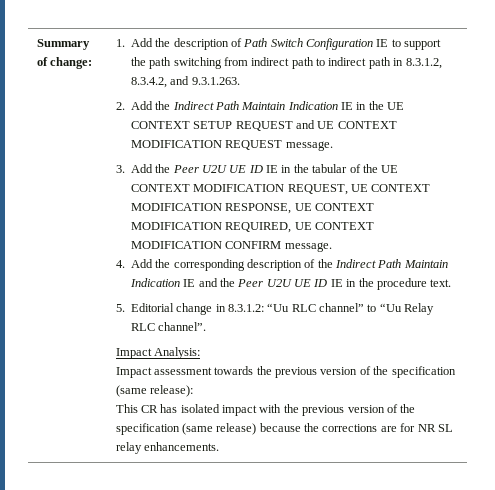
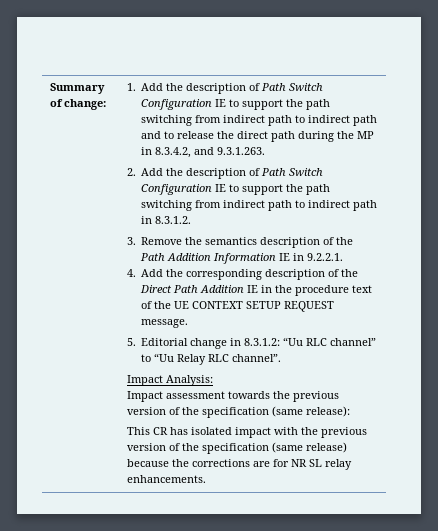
[393,58,442,69] in 8.3.1.2, -> [141,131,375,142] [141,147,153,155] and to release the direct path during the MP in
[172,101,405,110] [130,120,397,131] [130,140,333,151] [115,164,399,173] [130,184,431,195] [130,203,374,214] [130,222,374,233] [130,241,332,252] Indirect Path Maintain Indication IE in the UE CONTEXT SETUP REQUEST and UE CONTEXT MODIFICATION REQUEST message. // 3. Add the Peer U2U UE ID IE in the tabular of the UE CONTEXT MODIFICATION REQUEST, UE CONTEXT MODIFICATION RESPONSE, UE CONTEXT MODIFICATION REQUIRED, UE CONTEXT MODIFICATION CONFIRM message. -> [186,168,324,179] [141,184,331,195] [141,200,378,211] [141,216,192,224] [126,237,354,248] [140,253,344,264] description of Path Switch Configuration IE to support the path switching from indirect path to indirect path in 8.3.1.2. // 3. Remove the semantics description of the Path Addition Information IE in 9.2.2.1.
[335,259,448,268] [129,278,452,290] Indirect Path Maintain Indication IE and the Peer U2U UE ID IE in the procedure text. -> [140,285,373,296] [141,301,335,312] [141,319,189,328] Direct Path Addition IE in the procedure text of the UE CONTEXT SETUP REQUEST message.

